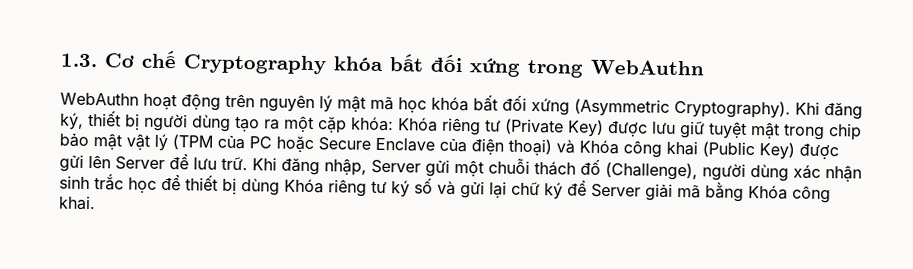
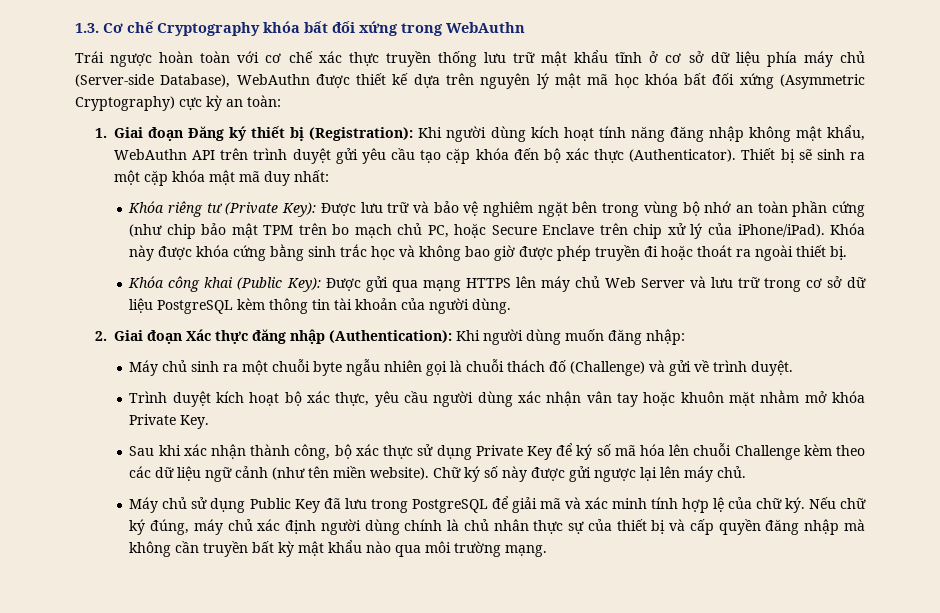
[60,92,221,111] WebAuthn hoạt động -> [75,50,865,67] [75,73,440,88] Trái ngược hoàn toàn với cơ chế xác thực truyền thống lưu trữ mật khẩu tĩnh ở cơ sở dữ liệu phía máy chủ (Server-side Database), WebAuthn được thiết kế dựa
[674,99,863,120] [60,110,862,141] [59,133,839,161] [59,154,862,183] [59,174,831,204] [58,195,96,211] Cryptography). Khi đăng ký, thiết bị người dùng tạo ra một cặp khóa: Khóa riêng tư (Private Key) được lưu giữ tuyệt mật trong chip bảo mật vật lý (TPM của PC hoặc Secure Enclave của điện thoại) và Khóa công khai (Public Key) được gửi lên Server để lưu trữ. Khi đăng nhập, Server gửi một chuỗi thách đố (Challenge), người dùng xác nhận sinh trắc học để thiết bị dùng Khóa riêng tư ký số và gửi lại chữ ký để Server giải mã bằng Khóa công khai. -> [75,95,281,111] [94,125,865,142] [114,148,865,164] [114,170,330,186] [128,201,865,217] [129,223,866,239] [129,244,848,261] [128,276,867,292] [129,298,512,314] [94,329,686,345] [129,359,794,376] [129,390,865,407] [129,414,210,429] [129,443,866,460] [129,466,747,482] [129,496,867,513] [129,519,866,535] [129,540,548,557] Cryptography) cực kỳ an toàn: // 1. Giai đoạn Đăng ký thiết bị (Registration): Khi người dùng kích hoạt tính năng đăng nhập không mật khẩu, WebAuthn API trên trình duyệt gửi yêu cầu tạo cặp khóa đến bộ xác thực (Authenticator). Thiết bị sẽ sinh ra một cặp khóa mật mã duy nhất: // Khóa riêng tư (Private Key): Được lưu trữ và bảo vệ nghiêm ngặt bên trong vùng bộ nhớ an toàn phần cứng (như chip bảo mật TPM trên bo mạch chủ PC, hoặc Secure Enclave trên chip xử lý của iPhone/iPad). Khóa này được khóa cứng bằng sinh trắc học và không bao giờ được phép truyền đi hoặc thoát ra ngoài thiết bị. // Khóa công khai (Public Key): Được gửi qua mạng HTTPS lên máy chủ Web Server và lưu trữ trong cơ sở dữ liệu PostgreSQL kèm thông tin tài khoản của người dùng. // 2. Giai đoạn Xác thực đăng nhập (Authentication): Khi người dùng muốn đăng nhập: // Máy chủ sinh ra một chuỗi byte ngẫu nhiên gọi là chuỗi thách đố (Challenge) và gửi về trình duyệt. // Trình duyệt kích hoạt bộ xác thực, yêu cầu người dùng xác nhận vân tay hoặc khuôn mặt nhằm mở khóa Private Key. // Sau khi xác nhận thành công, bộ xác thực sử dụng Private Key để ký số mã hóa lên chuỗi Challenge kèm theo các dữ liệu ngữ cảnh (như tên miền website). Chữ ký số này được gửi ngược lại lên máy chủ. // Máy chủ sử dụng Public Key đã lưu trong PostgreSQL để giải mã và xác minh tính hợp lệ của chữ ký. Nếu chữ ký đúng, máy chủ xác định người dùng chính là chủ nhân thực sự của thiết bị và cấp quyền đăng nhập mà không cần truyền bất kỳ mật khẩu nào qua môi trường mạng.

